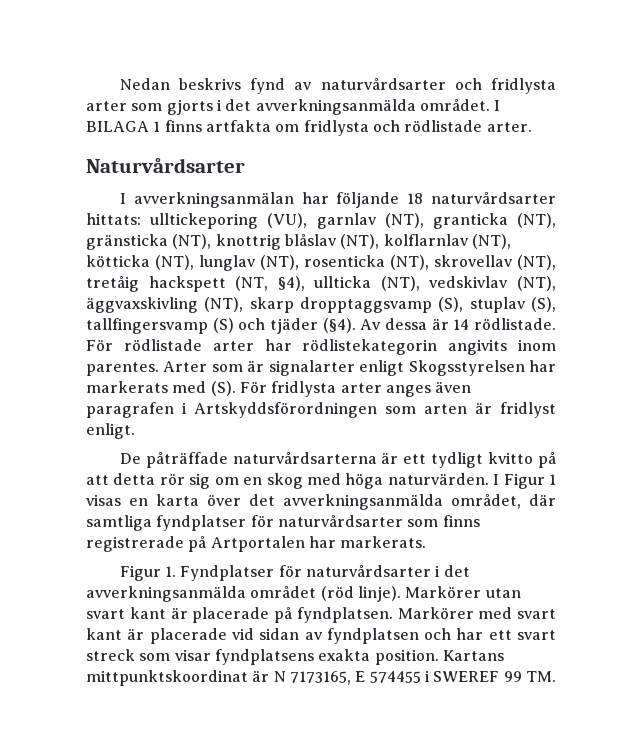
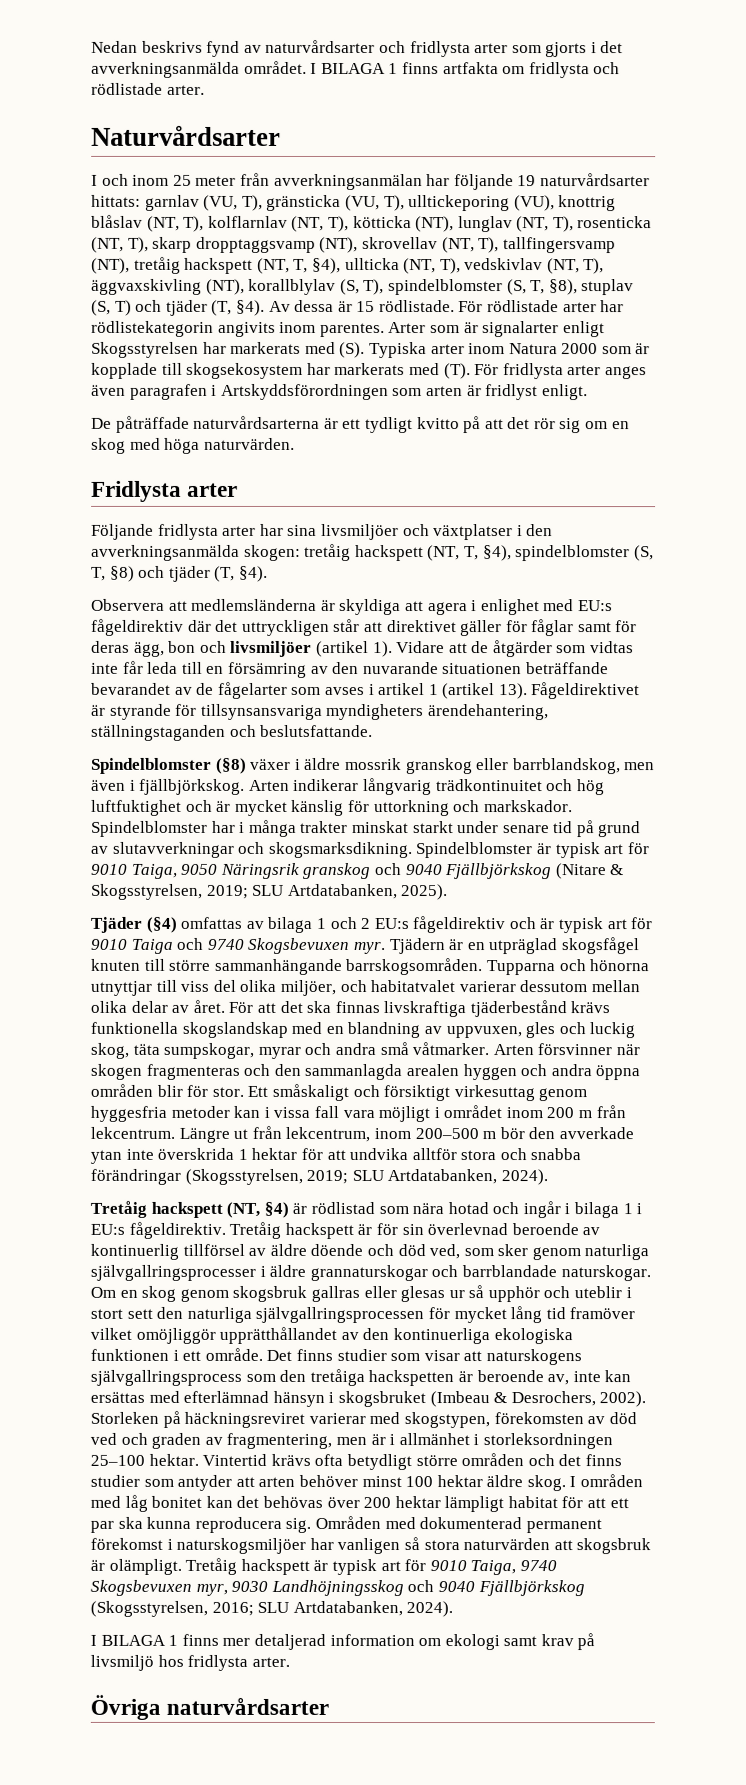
(126, 198) none -> [101,172,270,186] och inom 25 meter från
[407,193,424,204] 18 -> [517,175,537,187] 19
[150,213,557,229] [86,234,511,250] [86,255,513,271] ulltickeporing (VU), garnlav (NT), granticka (NT), gränsticka (NT), knottrig blåslav (NT), kolflarnlav (NT), kötticka (NT), lunglav (NT), rosenticka (NT), skrovellav -> [144,194,617,212] [91,214,653,233] [91,236,616,254] garnlav (VU, T), gränsticka (VU, T), ulltickeporing (VU), knottrig blåslav (NT, T), kolflarnlav (NT, T), kötticka (NT), lunglav (NT, T), rosenticka (NT, T), skarp dropptaggsvamp (NT), skrovellav (NT, T), tallfingersvamp
(269, 283) none -> [293,258,309,273] T,
[380,276,556,291] [86,297,556,313] [86,318,356,334] (NT), vedskivlav (NT), äggvaxskivling (NT), skarp dropptaggsvamp (S), stuplav (S), tallfingersvamp (S) och tjäder (§4). -> [403,258,605,275] [91,278,635,296] [91,299,265,316] (NT, T), vedskivlav (NT, T), äggvaxskivling (NT), korallblylav (S, T), spindelblomster (S, T, §8), stuplav (S, T) och tjäder (T, §4).
[453,319,470,330] 14 -> [356,300,376,313] 15
(236, 388) none -> [368,341,651,359] [91,362,471,380] Typiska arter inom Natura 2000 som är kopplade till skogsekosystem har markerats med (T).
[113,473,156,485] detta -> [507,417,531,430] det
[493,473,556,489] [86,494,556,510] [86,515,480,531] [86,536,427,552] [119,565,470,581] [86,586,521,602] [86,607,556,623] [86,628,557,644] [86,649,504,665] [86,670,556,686] I Figur 1 visas en karta över det avverkningsanmälda området, där samtliga fyndplatser för naturvårdsarter som finns registrerade på Artportalen har markerats. // Figur 1. Fyndplatser för naturvårdsarter i det avverkningsanmälda området (röd linje). Markörer utan svart kant är placerade på fyndplatsen. Markörer med svart kant är placerade vid sidan av fyndplatsen och har ett svart streck som visar fyndplatsens exakta position. Kartans mittpunktskoordinat är N 7173165, E 574455 i SWEREF 99 TM. -> [91,480,239,502] [91,523,554,541] [91,543,654,562] [91,565,268,582] [91,598,613,616] [91,618,638,637] [91,640,635,658] [91,660,609,678] [91,681,641,700] [91,703,549,721] [91,724,374,741] [91,757,656,775] [91,777,605,796] [91,799,573,817] [91,819,642,838] [91,841,650,859] [91,862,625,880] [90,883,449,901] [90,916,653,934] [90,937,639,955] [90,957,650,976] [90,979,640,996] [90,999,611,1018] [90,1021,636,1039] [90,1042,640,1059] [90,1063,641,1081] [90,1083,588,1102] [90,1105,626,1123] [90,1125,634,1143] [90,1147,582,1164] [90,1168,548,1186] [90,1200,643,1219] [90,1221,601,1239] [90,1243,650,1261] [90,1264,651,1282] [90,1285,632,1303] [90,1306,636,1324] [90,1326,573,1345] [90,1347,582,1366] [90,1368,632,1387] [90,1390,647,1408] [90,1410,637,1429] [90,1432,613,1450] [90,1453,622,1471] [90,1474,644,1492] [90,1494,629,1513] [90,1515,602,1534] [90,1537,652,1555] [90,1557,557,1576] [90,1579,585,1597] [90,1600,454,1618] [90,1633,596,1651] [90,1654,290,1671] [90,1694,330,1720] // Fridlysta arter // Följande fridlysta arter har sina livsmiljöer och växtplatser i den avverkningsanmälda skogen: tretåig hackspett (NT, T, §4), spindelblomster (S, T, §8) och tjäder (T, §4). // Observera att medlemsländerna är skyldiga att agera i enlighet med EU:s fågeldirektiv där det uttryckligen står att direktivet gäller för fåglar samt för deras ägg, bon och livsmiljöer (artikel 1). Vidare att de åtgärder som vidtas inte får leda till en försämring av den nuvarande situationen beträffande bevarandet av de fågelarter som avses i artikel 1 (artikel 13). Fågeldirektivet är styrande för tillsynsansvariga myndigheters ärendehantering, ställningstaganden och beslutsfattande. // Spindelblomster (§8) växer i äldre mossrik granskog eller barrblandskog, men även i fjällbjörkskog. Arten indikerar långvarig trädkontinuitet och hög luftfuktighet och är mycket känslig för uttorkning och markskador. Spindelblomster har i många trakter minskat starkt under senare tid på grund av slutavverkningar och skogsmarksdikning. Spindelblomster är typisk art för 9010 Taiga, 9050 Näringsrik granskog och 9040 Fjällbjörkskog (Nitare & Skogsstyrelsen, 2019; SLU Artdatabanken, 2025). // Tjäder (§4) omfattas av bilaga 1 och 2 EU:s fågeldirektiv och är typisk art för 9010 Taiga och 9740 Skogsbevuxen myr. Tjädern är en utpräglad skogsfågel knuten till större sammanhängande barrskogsområden. Tupparna och hönorna utnyttjar till viss del olika miljöer, och habitatvalet varierar dessutom mellan olika delar av året. För att det ska finnas livskraftiga tjäderbestånd krävs funktionella skogslandskap med en blandning av uppvuxen, gles och luckig skog, täta sumpskogar, myrar och andra små våtmarker. Arten försvinner när skogen fragmenteras och den sammanlagda arealen hyggen och andra öppna områden blir för stor. Ett småskaligt och försiktigt virkesuttag genom hyggesfria metoder kan i vissa fall vara möjligt i området inom 200 m från lekcentrum. Längre ut från lekcentrum, inom 200–500 m bör den avverkade ytan inte överskrida 1 hektar för att undvika alltför stora och snabba förändringar (Skogsstyrelsen, 2019; SLU Artdatabanken, 2024). // Tretåig hackspett (NT, §4) är rödlistad som nära hotad och ingår i bilaga 1 i EU:s fågeldirektiv. Tretåig hackspett är för sin överlevnad beroende av kontinuerlig tillförsel av äldre döende och död ved, som sker genom naturliga självgallringsprocesser i äldre grannaturskogar och barrblandade naturskogar. Om en skog genom skogsbruk gallras eller glesas ur så upphör och uteblir i stort sett den naturliga självgallringsprocessen för mycket lång tid framöver vilket omöjliggör upprätthållandet av den kontinuerliga ekologiska funktionen i ett område. Det finns studier som visar att naturskogens självgallringsprocess som den tretåiga hackspetten är beroende av, inte kan ersättas med efterlämnad hänsyn i skogsbruket (Imbeau & Desrochers, 2002). Storleken på häckningsreviret varierar med skogstypen, förekomsten av död ved och graden av fragmentering, men är i allmänhet i storleksordningen 25–100 hektar. Vintertid krävs ofta betydligt större områden och det finns studier som antyder att arten behöver minst 100 hektar äldre skog. I områden med låg bonitet kan det behövas över 200 hektar lämpligt habitat för att ett par ska kunna reproducera sig. Områden med dokumenterad permanent förekomst i naturskogsmiljöer har vanligen så stora naturvärden att skogsbruk är olämpligt. Tretåig hackspett är typisk art för 9010 Taiga, 9740 Skogsbevuxen myr, 9030 Landhöjningsskog och 9040 Fjällbjörkskog (Skogsstyrelsen, 2016; SLU Artdatabanken, 2024). // I BILAGA 1 finns mer detaljerad information om ekologi samt krav på livsmiljö hos fridlysta arter. // Övriga naturvårdsarter

